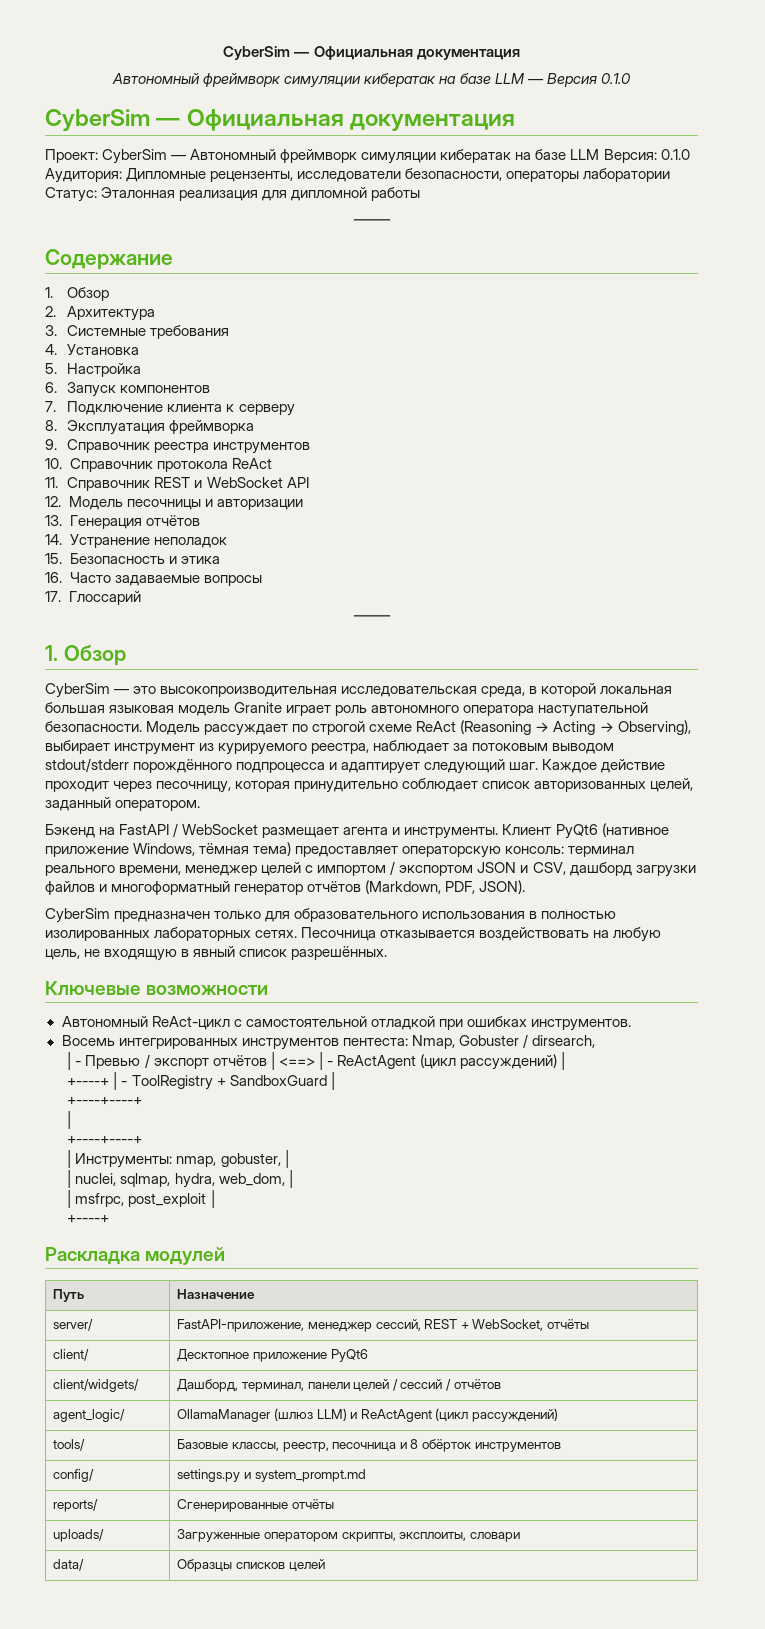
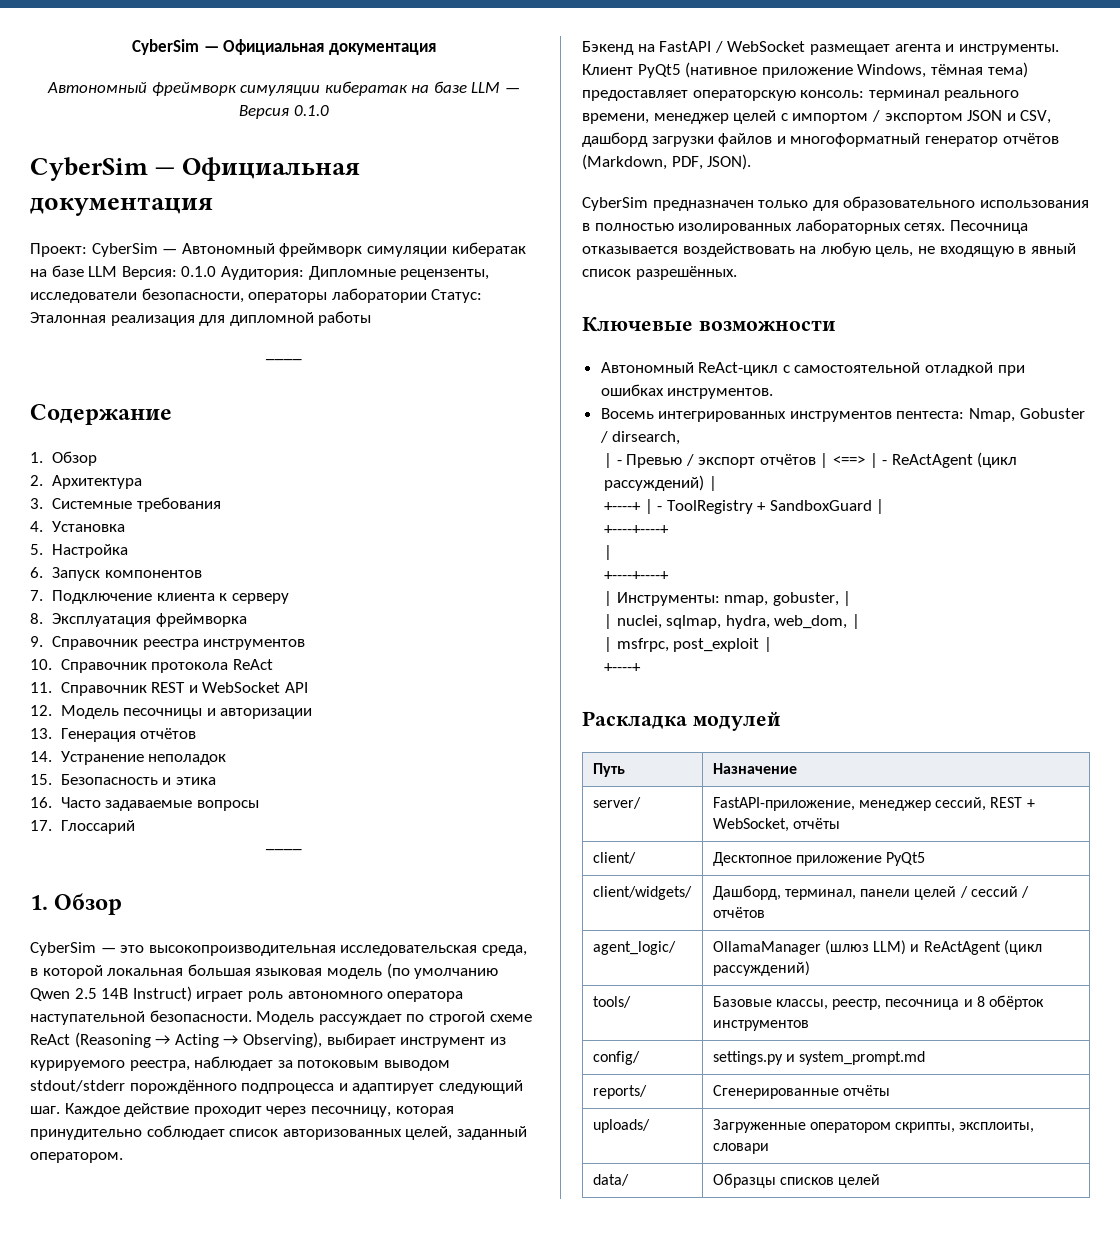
[234,702,283,713] Granite -> [386,963,499,979] [30,986,192,1002] (по умолчанию Qwen 2.5 14B Instruct)
[555,824,598,839] PyQt6 -> [637,64,681,78] PyQt5
[330,1349,368,1362] PyQt6 -> [886,852,926,866] PyQt5

